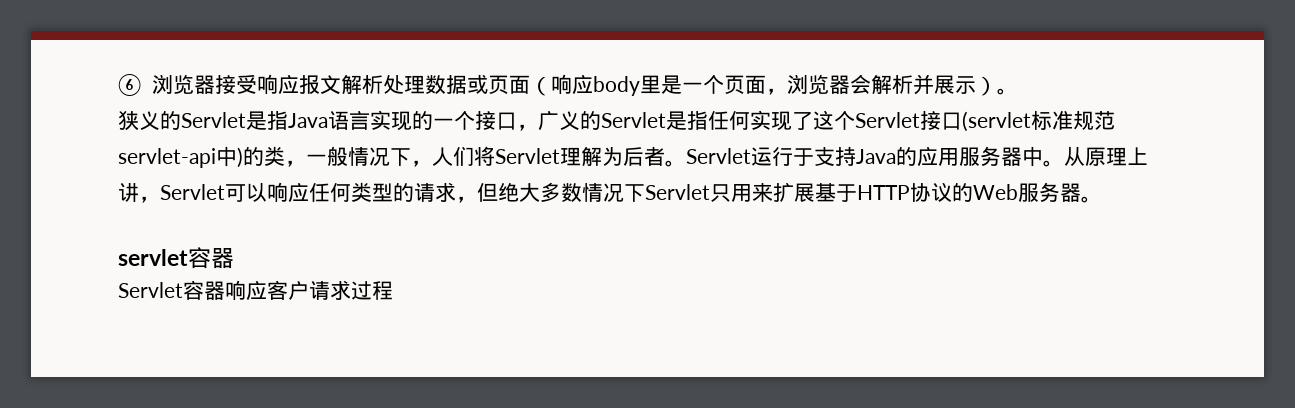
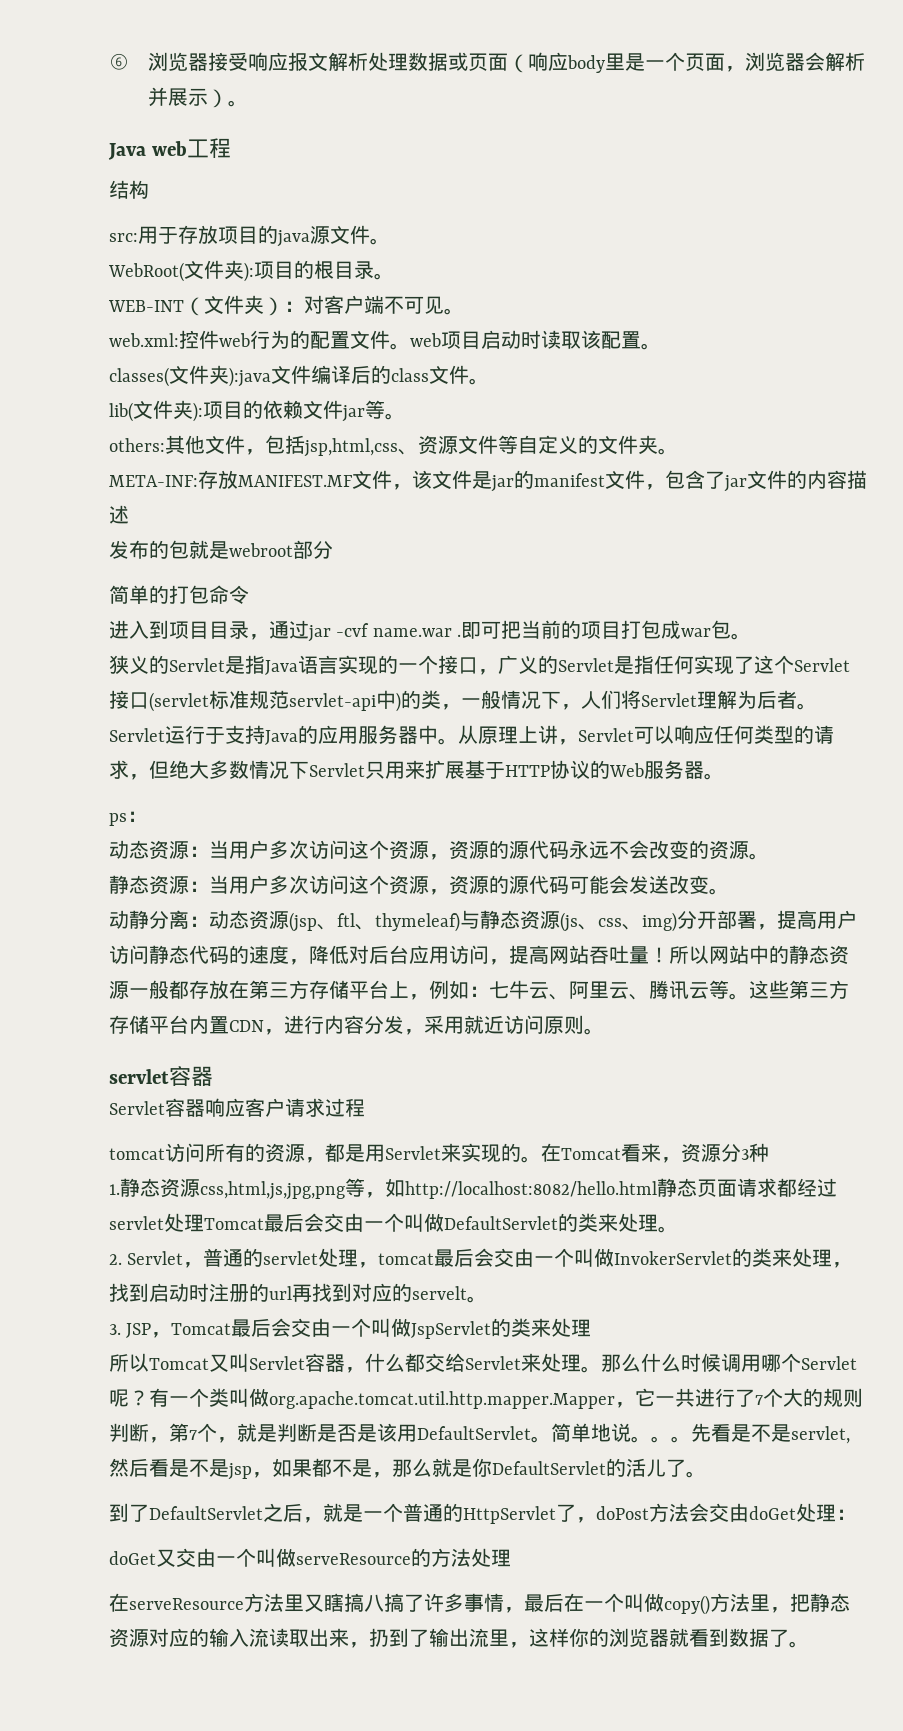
(1018, 91) none -> [108,138,231,160] [109,180,149,199] [109,225,390,247] [108,260,394,282] [108,295,464,316] [109,330,661,350] [109,365,489,387] [109,400,405,422] [109,435,678,457] [109,470,867,492] [109,505,129,524] [109,540,333,559] [109,585,249,604] [109,620,752,642] // Java web工程 // 结构 // src:用于存放项目的java源文件。 // WebRoot(文件夹):项目的根目录。 // WEB-INT（文件夹）：对客户端不可见。 // web.xml:控件web行为的配置文件。web项目启动时读取该配置。 // classes(文件夹):java文件编译后的class文件。 // lib(文件夹):项目的依赖文件jar等。 // others:其他文件，包括jsp,html,css、资源文件等自定义的文件夹。 // META-INF:存放MANIFEST.MF文件，该文件是jar的manifest文件，包含了jar文件的内容描述 // 发布的包就是webroot部分 // 简单的打包命令 // 进入到项目目录，通过jar -cvf name.war .即可把当前的项目打包成war包。
(1102, 199) none -> [109,811,147,826] [109,840,769,860] [109,875,729,895] [109,910,857,932] [109,945,849,965] [109,980,849,1000] [109,1015,604,1035] // ps： // 动态资源：当用户多次访问这个资源，资源的源代码永远不会改变的资源。 // 静态资源：当用户多次访问这个资源，资源的源代码可能会发送改变。 // 动静分离：动态资源(jsp、ftl、thymeleaf)与静态资源(js、css、img)分开部署，提高用户访问静态代码的速度，降低对后台应用访问，提高网站吞吐量！所以网站中的静态资源一般都存放在第三方存储平台上，例如：七牛云、阿里云、腾讯云等。这些第三方存储平台内置CDN，进行内容分发，采用就近访问原则。
(393, 290) none -> [109,1143,769,1163] [109,1178,837,1200] [109,1213,678,1233] [109,1248,853,1268] [109,1283,487,1303] [109,1318,592,1339] [109,1353,857,1373] [109,1388,863,1409] [109,1423,850,1444] [109,1458,706,1480] [109,1503,856,1524] [109,1548,511,1567] [109,1593,850,1615] [109,1628,809,1648] // tomcat访问所有的资源，都是用Servlet来实现的。在Tomcat看来，资源分3种 // 1.静态资源css,html,js,jpg,png等，如http://localhost:8082/hello.html静态页面请求都经过servlet处理Tomcat最后会交由一个叫做DefaultServlet的类来处理。 // 2. Servlet，普通的servlet处理，tomcat最后会交由一个叫做InvokerServlet的类来处理，找到启动时注册的url再找到对应的servelt。 // 3. JSP，Tomcat最后会交由一个叫做JspServlet的类来处理 // 所以Tomcat又叫Servlet容器，什么都交给Servlet来处理。那么什么时候调用哪个Servlet呢？有一个类叫做org.apache.tomcat.util.http.mapper.Mapper，它一共进行了7个大的规则判断，第7个，就是判断是否是该用DefaultServlet。简单地说。。。先看是不是servlet,然后看是不是jsp，如果都不是，那么就是你DefaultServlet的活儿了。 // 到了DefaultServlet之后，就是一个普通的HttpServlet了，doPost方法会交由doGet处理： // doGet又交由一个叫做serveResource的方法处理 // 在serveResource方法里又瞎搞八搞了许多事情，最后在一个叫做copy()方法里，把静态资源对应的输入流读取出来，扔到了输出流里，这样你的浏览器就看到数据了。

